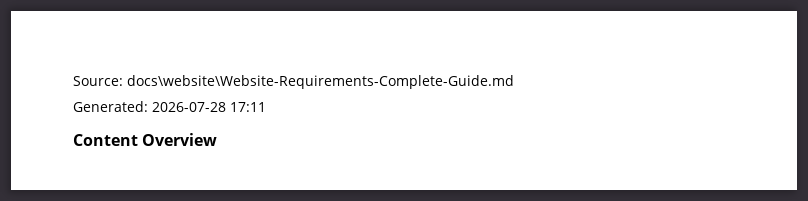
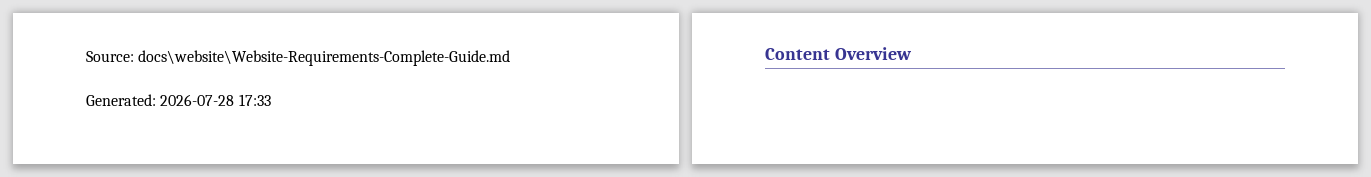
[230,102,266,112] 17:11 -> [238,94,271,106] 17:33

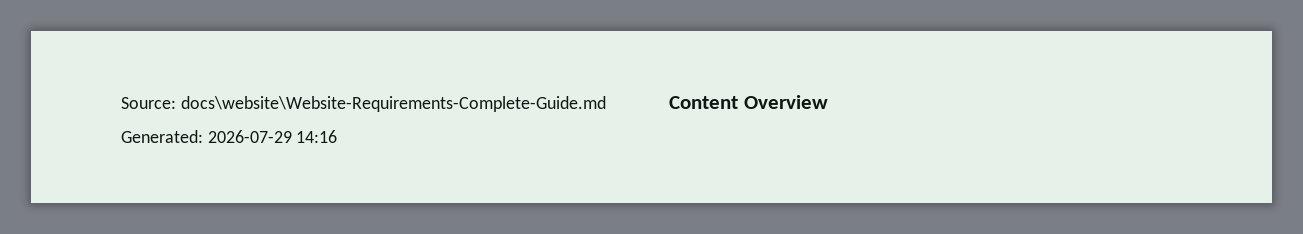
[160,94,271,106] 2026-07-28 17:33 -> [207,130,338,143] 2026-07-29 14:16

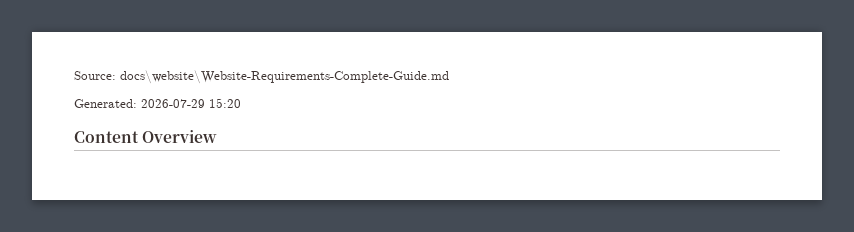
[296,130,338,143] 14:16 -> [209,98,241,108] 15:20

